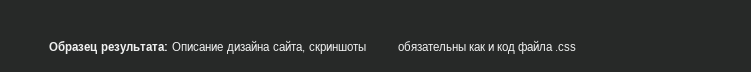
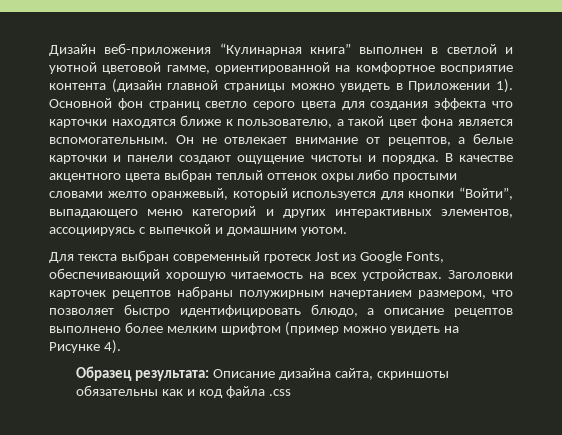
(48, 47) none -> [49,43,513,56] [49,62,513,74] [49,79,513,93] [49,98,513,110] [49,115,513,128] [49,133,513,146] [49,153,513,164] [49,169,458,182] [49,187,513,200] [49,206,513,218] [49,224,347,236] [49,250,445,263] [49,268,513,281] [49,286,513,299] [49,304,513,317] [49,322,460,336] [49,340,121,354] Дизайн веб-приложения “Кулинарная книга” выполнен в светлой и уютной цветовой гамме, ориентированной на комфортное восприятие контента (дизайн главной страницы можно увидеть в Приложении 1). Основной фон страниц светло серого цвета для создания эффекта что карточки находятся ближе к пользователю, а такой цвет фона является вспомогательным. Он не отвлекает внимание от рецептов, а белые карточки и панели создают ощущение чистоты и порядка. В качестве акцентного цвета выбран теплый оттенок охры либо простыми словами желто оранжевый, который используется для кнопки “Войти”, выпадающего меню категорий и других интерактивных элементов, ассоциируясь с выпечкой и домашним уютом. // Для текста выбран современный гротеск Jost из Google Fonts, обеспечивающий хорошую читаемость на всех устройствах. Заголовки карточек рецептов набраны полужирным начертанием размером, что позволяет быстро идентифицировать блюдо, а описание рецептов выполнено более мелким шрифтом (пример можно увидеть на Рисунке 4). //

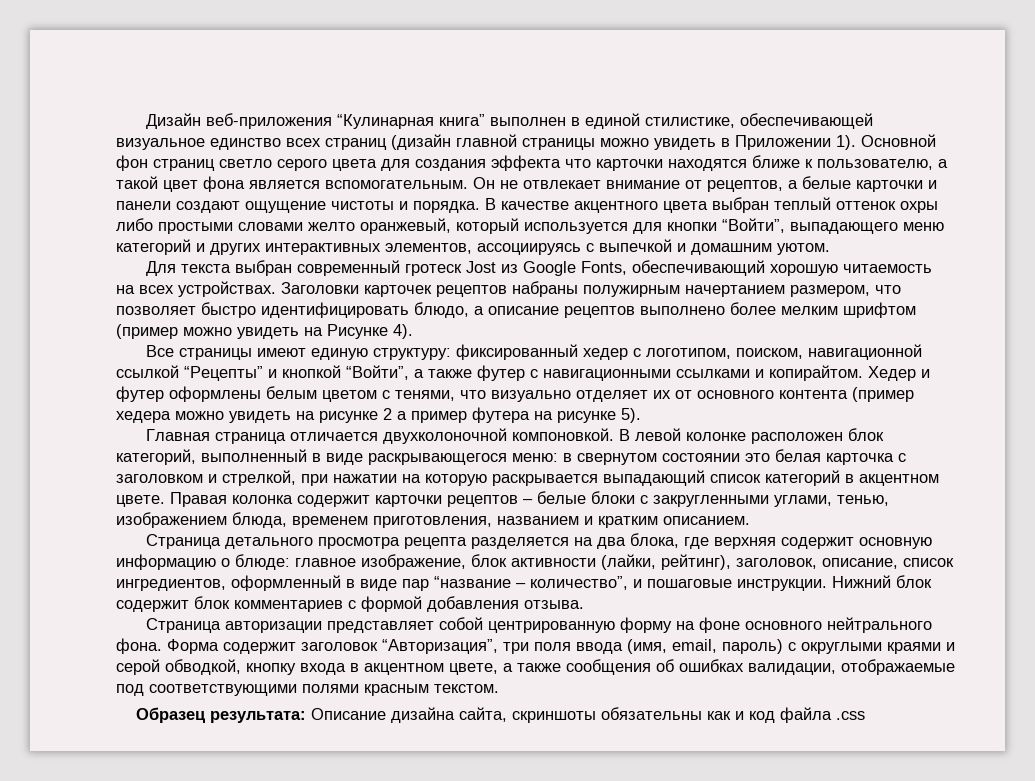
[446,44,513,54] [49,62,513,74] [49,83,106,90] светлой и уютной цветовой гамме, ориентированной на комфортное восприятие контента -> [585,113,874,129] [116,138,387,150] единой стилистике, обеспечивающей визуальное единство всех страниц
(121, 347) none -> [146,344,923,360] [116,365,930,381] [116,386,914,402] [116,407,641,423] [146,428,885,444] [116,449,906,465] [116,470,939,486] [116,491,889,507] [116,512,750,528] [146,533,933,549] [116,554,954,570] [116,575,932,591] [116,596,584,612] [146,617,933,633] [116,638,955,654] [116,659,955,675] [116,684,499,696] // Все страницы имеют единую структуру: фиксированный хедер с логотипом, поиском, навигационной ссылкой “Рецепты” и кнопкой “Войти”, а также футер с навигационными ссылками и копирайтом. Хедер и футер оформлены белым цветом с тенями, что визуально отделяет их от основного контента (пример хедера можно увидеть на рисунке 2 а пример футера на рисунке 5). // Главная страница отличается двухколоночной компоновкой. В левой колонке расположен блок категорий, выполненный в виде раскрывающегося меню: в свернутом состоянии это белая карточка с заголовком и стрелкой, при нажатии на которую раскрывается выпадающий список категорий в акцентном цвете. Правая колонка содержит карточки рецептов – белые блоки с закругленными углами, тенью, изображением блюда, временем приготовления, названием и кратким описанием. // Страница детального просмотра рецепта разделяется на два блока, где верхняя содержит основную информацию о блюде: главное изображение, блок активности (лайки, рейтинг), заголовок, описание, список ингредиентов, оформленный в виде пар “название – количество”, и пошаговые инструкции. Нижний блок содержит блок комментариев с формой добавления отзыва. // Страница авторизации представляет собой центрированную форму на фоне основного нейтрального фона. Форма содержит заголовок “Авторизация”, три поля ввода (имя, email, пароль) с округлыми краями и серой обводкой, кнопку входа в акцентном цвете, а также сообщения об ошибках валидации, отображаемые под соответствующими полями красным текстом.

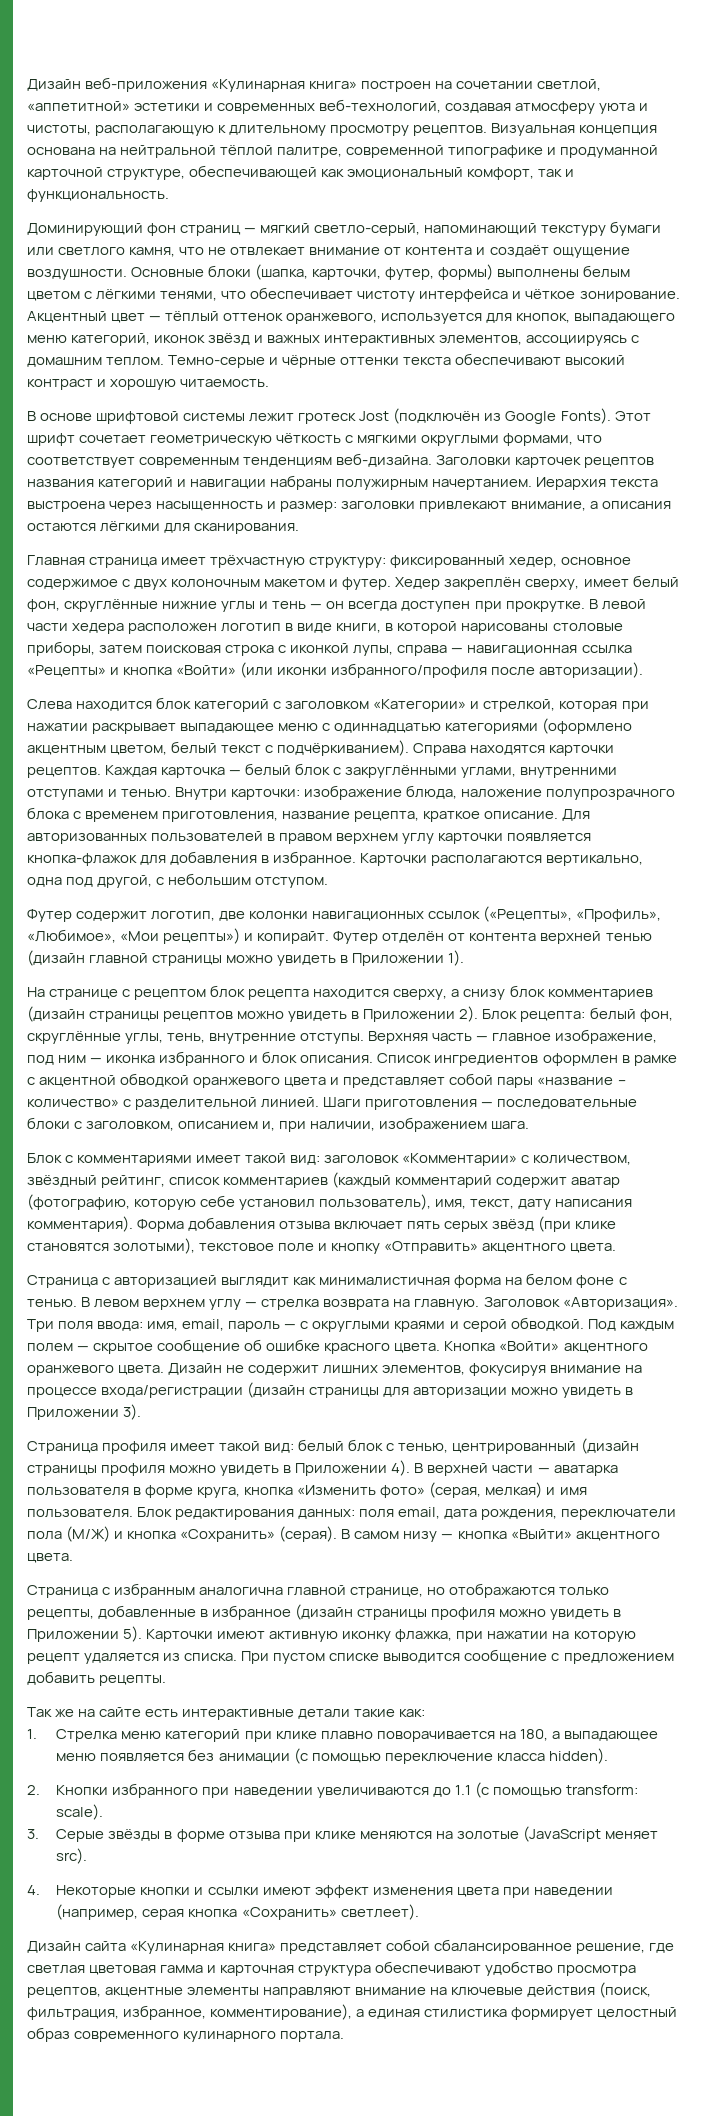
[337,113,874,129] [116,138,387,150] “Кулинарная книга” выполнен в единой стилистике, обеспечивающей визуальное единство всех страниц -> [211,79,602,92] [27,99,649,114] [27,123,658,136] [27,145,659,158] [27,165,575,180] [27,189,169,202] [27,221,662,236] [27,245,630,258] [27,264,631,280] [27,287,680,302] [27,311,676,324] [27,333,640,346] [27,353,626,368] [27,379,270,390] [27,408,651,424] [27,433,603,446] [27,453,655,468] [27,475,659,490] [27,501,672,512] [27,521,300,534] [27,555,632,568] [27,575,679,590] [27,599,646,612] [27,621,623,634] [27,641,632,656] [27,662,644,678] [27,697,649,712] [27,718,633,734] [27,740,615,756] [27,763,618,778] [27,785,676,800] [27,807,591,822] [27,831,592,844] [27,851,644,866] [27,873,329,888] [27,906,662,922] [27,928,652,944] «Кулинарная книга» построен на сочетании светлой, «аппетитной» эстетики и современных веб-технологий, создавая атмосферу уюта и чистоты, располагающую к длительному просмотру рецептов. Визуальная концепция основана на нейтральной тёплой палитре, современной типографике и продуманной карточной структуре, обеспечивающей как эмоциональный комфорт, так и функциональность. // Доминирующий фон страниц — мягкий светло-серый, напоминающий текстуру бумаги или светлого камня, что не отвлекает внимание от контента и создаёт ощущение воздушности. Основные блоки (шапка, карточки, футер, формы) выполнены белым цветом с лёгкими тенями, что обеспечивает чистоту интерфейса и чёткое зонирование. Акцентный цвет — тёплый оттенок оранжевого, используется для кнопок, выпадающего меню категорий, иконок звёзд и важных интерактивных элементов, ассоциируясь с домашним теплом. Темно-серые и чёрные оттенки текста обеспечивают высокий контраст и хорошую читаемость. // В основе шрифтовой системы лежит гротеск Jost (подключён из Google Fonts). Этот шрифт сочетает геометрическую чёткость с мягкими округлыми формами, что соответствует современным тенденциям веб-дизайна. Заголовки карточек рецептов названия категорий и навигации набраны полужирным начертанием. Иерархия текста выстроена через насыщенность и размер: заголовки привлекают внимание, а описания остаются лёгкими для сканирования. // Главная страница имеет трёхчастную структуру: фиксированный хедер, основное содержимое с двух колоночным макетом и футер. Хедер закреплён сверху, имеет белый фон, скруглённые нижние углы и тень — он всегда доступен при прокрутке. В левой части хедера расположен логотип в виде книги, в которой нарисованы столовые приборы, затем поисковая строка с иконкой лупы, справа — навигационная ссылка «Рецепты» и кнопка «Войти» (или иконки избранного/профиля после авторизации). // Слева находится блок категорий с заголовком «Категории» и стрелкой, которая при нажатии раскрывает выпадающее меню с одиннадцатью категориями (оформлено акцентным цветом, белый текст с подчёркиванием). Справа находятся карточки рецептов. Каждая карточка — белый блок с закруглёнными углами, внутренними отступами и тенью. Внутри карточки: изображение блюда, наложение полупрозрачного блока с временем приготовления, название рецепта, краткое описание. Для авторизованных пользователей в правом верхнем углу карточки появляется кнопка-флажок для добавления в избранное. Карточки располагаются вертикально, одна под другой, с небольшим отступом. // Футер содержит логотип, две колонки навигационных ссылок («Рецепты», «Профиль», «Любимое», «Мои рецепты») и копирайт. Футер отделён от контента верхней тенью
[861,134,936,147] [116,155,948,171] [116,176,937,192] [116,197,938,213] [116,218,944,234] [116,239,830,255] [146,260,933,276] [116,281,901,297] [116,302,916,318] [116,324,413,339] [146,344,923,360] [116,365,930,381] [116,386,914,402] [116,407,641,423] [146,428,885,444] [116,449,906,465] [116,470,939,486] [116,491,889,507] [116,512,750,528] [146,533,933,549] [116,554,954,570] [116,575,932,591] [116,596,584,612] [146,617,933,633] [116,638,783,654] Основной фон страниц светло серого цвета для создания эффекта что карточки находятся ближе к пользователю, а такой цвет фона является вспомогательным. Он не отвлекает внимание от рецептов, а белые карточки и панели создают ощущение чистоты и порядка. В качестве акцентного цвета выбран теплый оттенок охры либо простыми словами желто оранжевый, который используется для кнопки “Войти”, выпадающего меню категорий и других интерактивных элементов, ассоциируясь с выпечкой и домашним уютом. // Для текста выбран современный гротеск Jost из Google Fonts, обеспечивающий хорошую читаемость на всех устройствах. Заголовки карточек рецептов набраны полужирным начертанием размером, что позволяет быстро идентифицировать блюдо, а описание рецептов выполнено более мелким шрифтом (пример можно увидеть на Рисунке 4). // Все страницы имеют единую структуру: фиксированный хедер с логотипом, поиском, навигационной ссылкой “Рецепты” и кнопкой “Войти”, а также футер с навигационными ссылками и копирайтом. Хедер и футер оформлены белым цветом с тенями, что визуально отделяет их от основного контента (пример хедера можно увидеть на рисунке 2 а пример футера на рисунке 5). // Главная страница отличается двухколоночной компоновкой. В левой колонке расположен блок категорий, выполненный в виде раскрывающегося меню: в свернутом состоянии это белая карточка с заголовком и стрелкой, при нажатии на которую раскрывается выпадающий список категорий в акцентном цвете. Правая колонка содержит карточки рецептов – белые блоки с закругленными углами, тенью, изображением блюда, временем приготовления, названием и кратким описанием. // Страница детального просмотра рецепта разделяется на два блока, где верхняя содержит основную информацию о блюде: главное изображение, блок активности (лайки, рейтинг), заголовок, описание, список ингредиентов, оформленный в виде пар “название – количество”, и пошаговые инструкции. Нижний блок содержит блок комментариев с формой добавления отзыва. // Страница авторизации представляет собой центрированную форму на фоне основного нейтрального фона. Форма содержит заголовок “Авторизация”, три поля ввода (имя, email, пароль) -> [27,985,653,1000] [27,1006,673,1022] [27,1029,658,1044] [27,1051,677,1066] [27,1073,626,1088] [27,1097,638,1110] [27,1117,530,1132] [27,1153,632,1166] [27,1172,621,1188] [27,1194,633,1210] [27,1216,617,1232] [27,1238,617,1254] [27,1273,627,1288] [27,1297,678,1310] [27,1319,297,1332] // На странице с рецептом блок рецепта находится сверху, а снизу блок комментариев (дизайн страницы рецептов можно увидеть в Приложении 2). Блок рецепта: белый фон, скруглённые углы, тень, внутренние отступы. Верхняя часть — главное изображение, под ним — иконка избранного и блок описания. Список ингредиентов оформлен в рамке с акцентной обводкой оранжевого цвета и представляет собой пары «название – количество» с разделительной линией. Шаги приготовления — последовательные блоки с заголовком, описанием и, при наличии, изображением шага. // Блок с комментариями имеет такой вид: заголовок «Комментарии» с количеством, звёздный рейтинг, список комментариев (каждый комментарий содержит аватар (фотографию, которую себе установил пользователь), имя, текст, дату написания комментария). Форма добавления отзыва включает пять серых звёзд (при клике становятся золотыми), текстовое поле и кнопку «Отправить» акцентного цвета. // Страница с авторизацией выглядит как минималистичная форма на белом фоне с тенью. В левом верхнем углу — стрелка возврата на главную. Заголовок «Авторизация». Три поля ввода: имя, email, пароль —
[165,659,955,675] [116,684,499,696] [136,707,866,723] обводкой, кнопку входа в акцентном цвете, а также сообщения об ошибках валидации, отображаемые под соответствующими полями красным текстом. // Образец результата: Описание дизайна сайта, скриншоты обязательны как и код файла .css -> [510,1317,674,1331] [27,1339,648,1354] [27,1363,643,1376] [27,1382,634,1398] [27,1404,142,1420] [27,1438,639,1454] [27,1460,618,1476] [27,1482,587,1498] [27,1507,677,1520] [27,1526,660,1542] [27,1553,73,1563] [27,1583,610,1598] [27,1604,622,1620] [27,1626,636,1642] [27,1649,674,1664] [27,1671,167,1686] [27,1707,426,1720] [27,1729,658,1742] [56,1748,608,1764] [27,1782,638,1798] [56,1804,104,1820] [27,1826,658,1842] [56,1848,88,1864] [27,1885,613,1898] [56,1904,419,1920] [27,1939,675,1954] [27,1961,637,1976] [27,1982,652,1998] [27,2004,678,2020] [27,2027,345,2042] обводкой. Под каждым полем — скрытое сообщение об ошибке красного цвета. Кнопка «Войти» акцентного оранжевого цвета. Дизайн не содержит лишних элементов, фокусируя внимание на процессе входа/регистрации (дизайн страницы для авторизации можно увидеть в Приложении 3). // Страница профиля имеет такой вид: белый блок с тенью, центрированный (дизайн страницы профиля можно увидеть в Приложении 4). В верхней части — аватарка пользователя в форме круга, кнопка «Изменить фото» (серая, мелкая) и имя пользователя. Блок редактирования данных: поля email, дата рождения, переключатели пола (М/Ж) и кнопка «Сохранить» (серая). В самом низу — кнопка «Выйти» акцентного цвета. // Страница с избранным аналогична главной странице, но отображаются только рецепты, добавленные в избранное (дизайн страницы профиля можно увидеть в Приложении 5). Карточки имеют активную иконку флажка, при нажатии на которую рецепт удаляется из списка. При пустом списке выводится сообщение с предложением добавить рецепты. // Так же на сайте есть интерактивные детали такие как: // 1. Стрелка меню категорий при клике плавно поворачивается на 180, а выпадающее меню появляется без анимации (с помощью переключение класса hidden). // 2. Кнопки избранного при наведении увеличиваются до 1.1 (с помощью transform: scale). // 3. Серые звёзды в форме отзыва при клике меняются на золотые (JavaScript меняет src). // 4. Некоторые кнопки и ссылки имеют эффект изменения цвета при наведении (например, серая кнопка «Сохранить» светлеет). // Дизайн сайта «Кулинарная книга» представляет собой сбалансированное решение, где светлая цветовая гамма и карточная структура обеспечивают удобство просмотра рецептов, акцентные элементы направляют внимание на ключевые действия (поиск, фильтрация, избранное, комментирование), а единая стилистика формирует целостный образ современного кулинарного портала.

